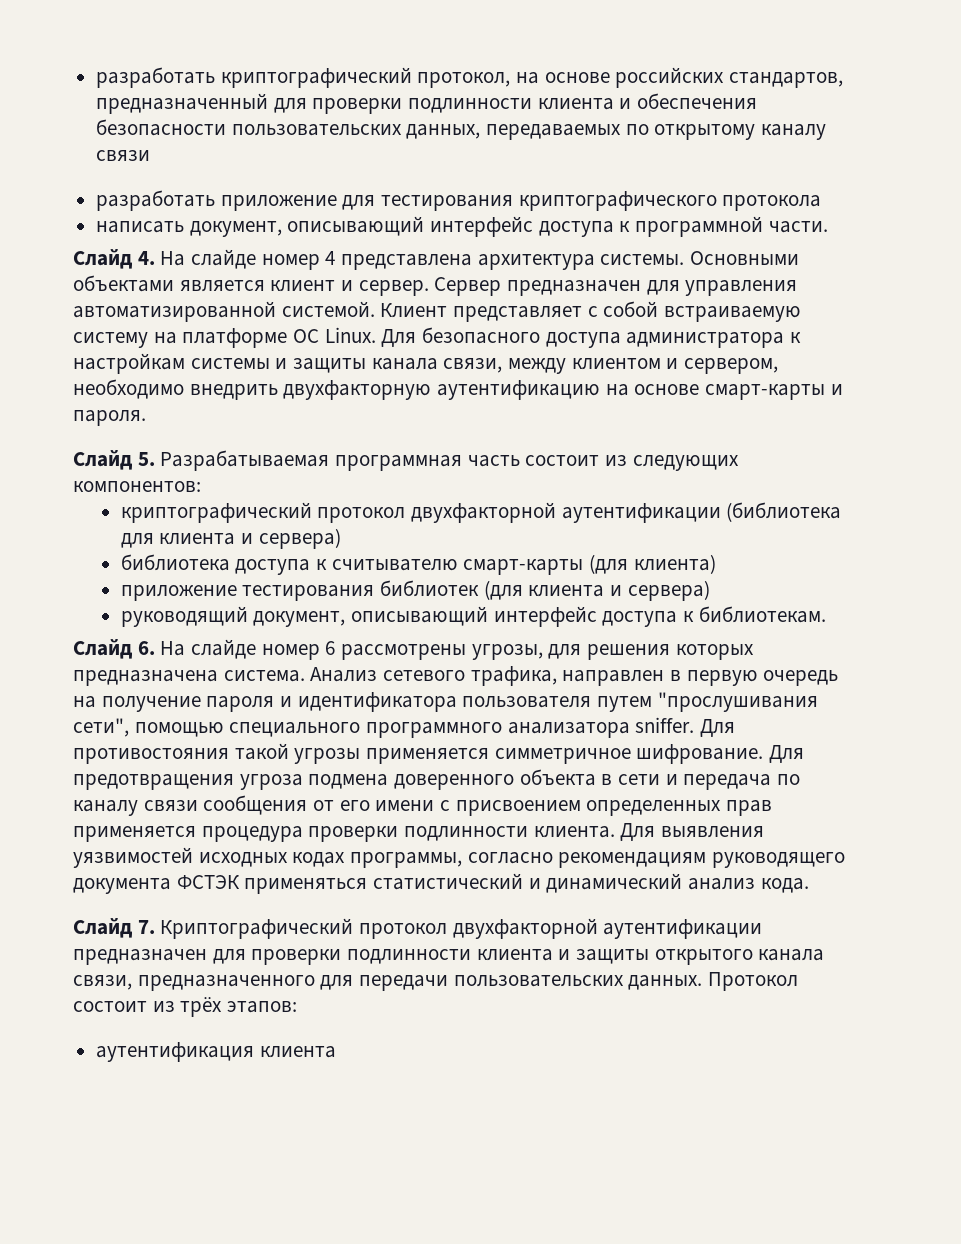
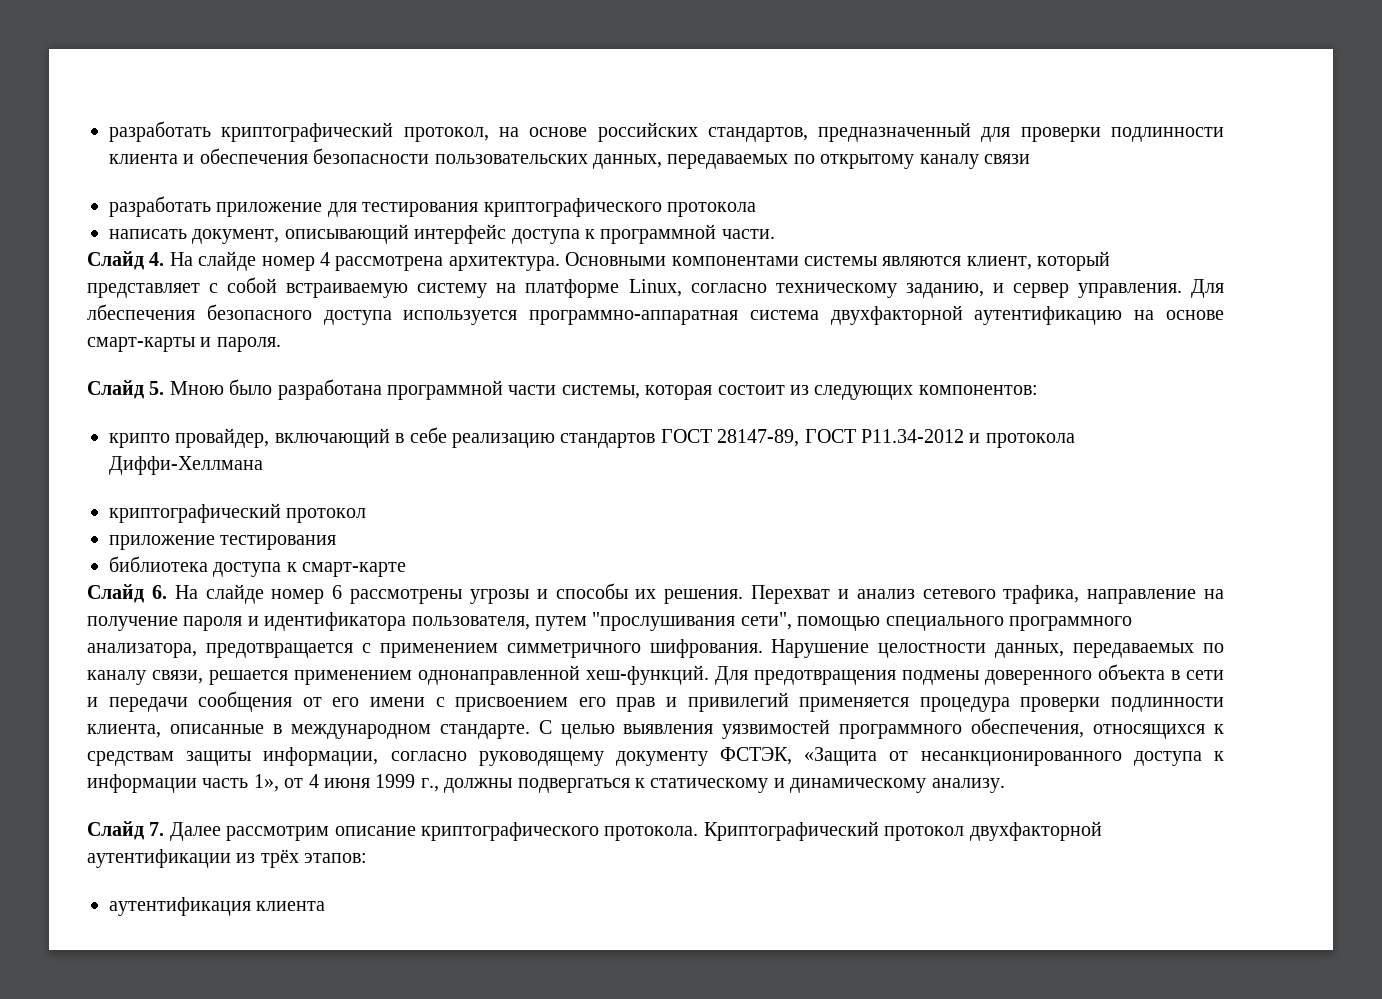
[341,251,800,270] [73,275,798,296] [73,301,448,322] представлена архитектура системы. Основными объектами является клиент и сервер. Сервер предназначен для управления автоматизированной системой. Клиент -> [335,251,1111,271] рассмотрена архитектура. Основными компонентами системы являются клиент, который
[293,327,802,348] [73,353,779,374] [73,379,432,400] ОС Linux. Для безопасного доступа администратора к настройкам системы и защиты канала связи, между клиентом и сервером, необходимо внедрить двухфакторную -> [628,279,1224,298] [87,304,963,325] Linux, согласно техническому заданию, и сервер управления. Для лбеспечения безопасного доступа используется программно-аппаратная система двухфакторной
[160,450,739,471] [73,481,201,492] [120,502,842,523] [120,528,341,549] [120,554,716,575] [120,580,710,601] [120,606,826,627] Разрабатываемая программная часть состоит из следующих компонентов: // криптографический протокол двухфакторной аутентификации (библиотека для клиента и сервера) // библиотека доступа к считывателю смарт-карты (для клиента) // приложение тестирования библиотек (для клиента и сервера) // руководящий документ, описывающий интерфейс доступа к библиотекам. -> [169,379,1038,400] [109,427,1075,448] [109,456,263,475] [109,503,367,523] [109,535,337,550] [109,556,407,577] Мною было разработана программной части системы, которая состоит из следующих компонентов: // крипто провайдер, включающий в себе реализацию стандартов ГОСТ 28147-89, ГОСТ Р11.34-2012 и протокола Диффи-Хеллмана // криптографический протокол // приложение тестирования // библиотека доступа к смарт-карте
[471,644,754,660] [73,666,839,686] угрозы, для решения которых предназначена система. Анализ сетевого трафика, направлен в первую очередь -> [469,583,1197,604] угрозы и способы их решения. Перехват и анализ сетевого трафика, направление
[462,696,592,708] пользователя -> [411,616,530,630] пользователя,
[507,717,736,738] [73,743,805,764] [73,774,389,790] анализатора sniffer. Для противостояния такой угрозы применяется симметричное шифрование. Для предотвращения угроза подмена -> [87,639,1224,658] [87,665,979,685] анализатора, предотвращается с применением симметричного шифрования. Нарушение целостности данных, передаваемых по каналу связи, решается применением однонаправленной хеш-функций. Для предотвращения подмены
[683,774,801,790] [73,800,198,816] передача по каналу связи -> [108,697,188,712] передачи
[586,800,773,816] [73,823,765,842] [73,847,846,868] [73,873,809,894] [73,918,763,939] [73,949,825,965] [73,972,799,991] [73,1001,147,1012] определенных прав применяется процедура проверки подлинности клиента. Для выявления уязвимостей исходных кодах программы, согласно рекомендациям руководящего документа ФСТЭК применяться статистический и динамический анализ кода. // Слайд 7. Криптографический протокол двухфакторной аутентификации предназначен для проверки подлинности клиента и защиты открытого канала связи, предназначенного для передачи пользовательских данных. Протокол состоит -> [578,692,1225,712] [87,718,1224,739] [87,747,1224,766] [87,774,1005,793] [87,821,1102,841] [87,849,231,868] его прав и привилегий применяется процедура проверки подлинности клиента, описанные в международном стандарте. С целью выявления уязвимостей программного обеспечения, относящихся к средствам защиты информации, согласно руководящему документу ФСТЭК, «Защита от несанкционированного доступа к информации часть 1», от 4 июня 1999 г., должны подвергаться к статическому и динамическому анализу. // Слайд 7. Далее рассмотрим описание криптографического протокола. Криптографический протокол двухфакторной аутентификации

